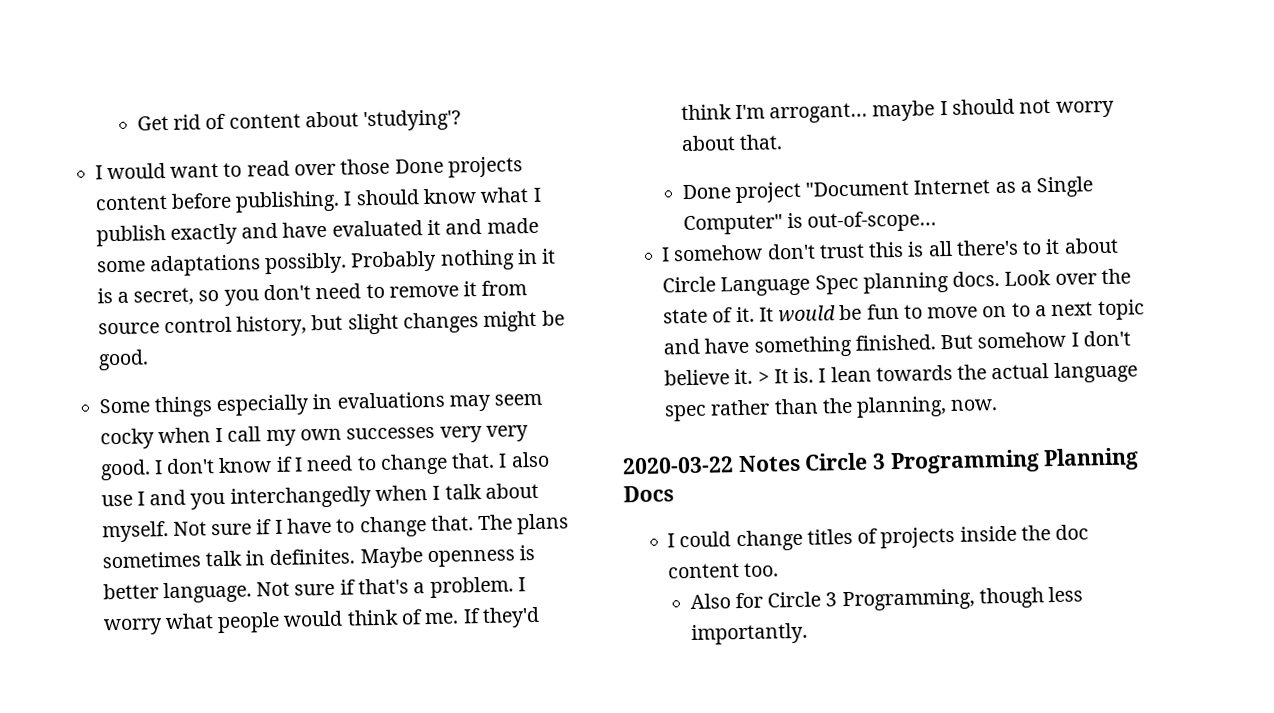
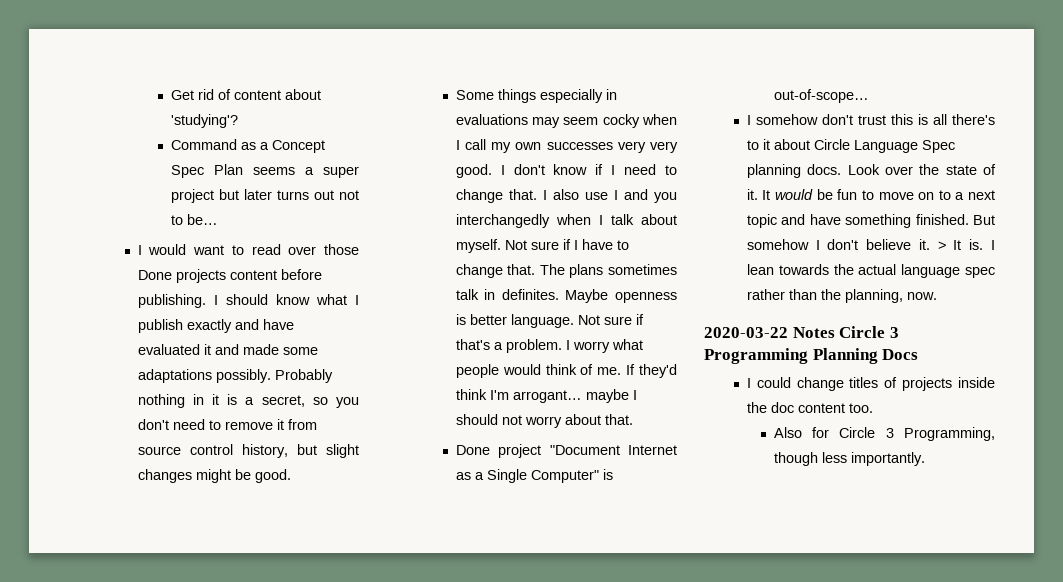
(462, 120) none -> [171,139,326,153] [171,164,359,178] [171,189,359,203] [171,214,219,225] // Command as a Concept Spec Plan seems a super project but later turns out not to be…

